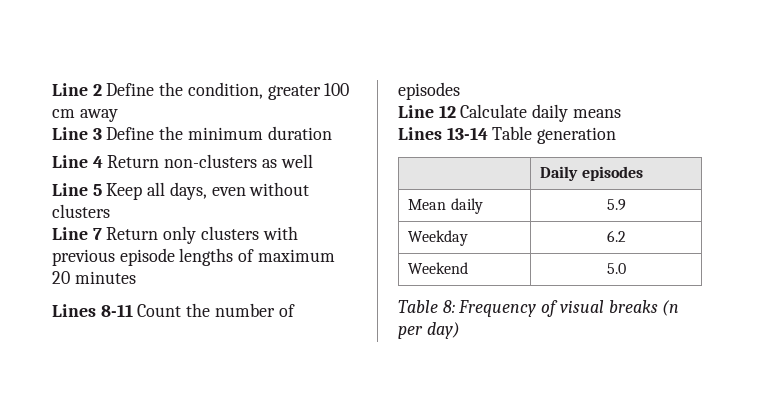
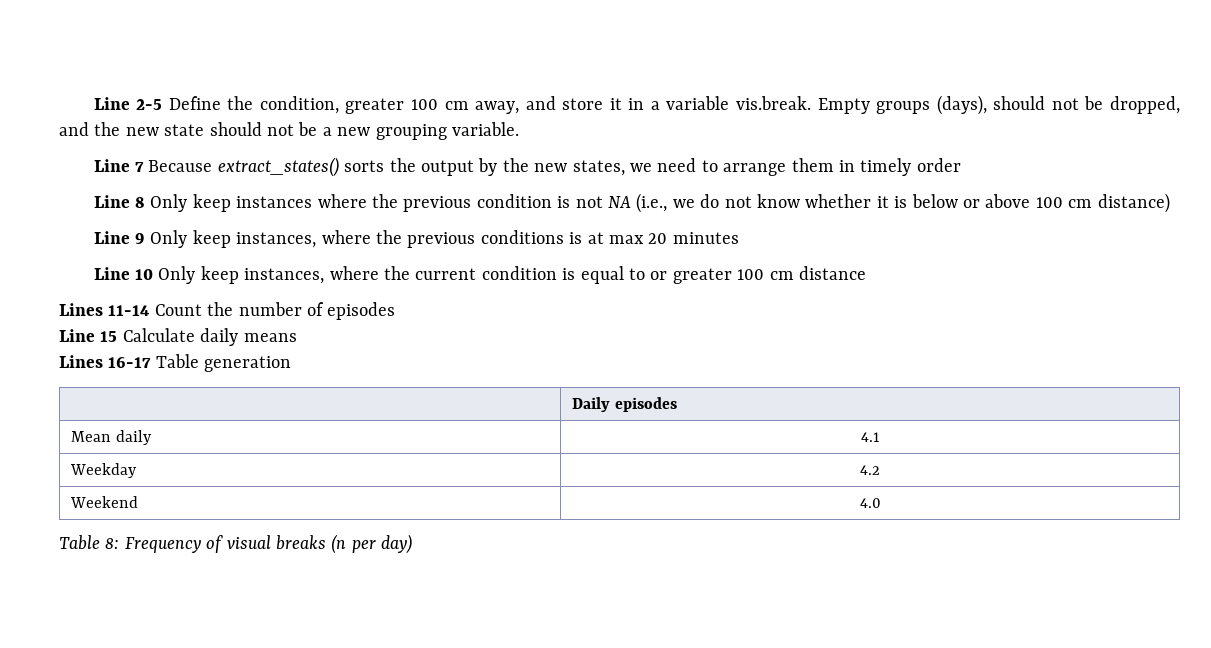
[52,83,102,96] Line 2 -> [93,97,163,110] Line 2-5
[79,109,118,122] [52,126,332,140] [52,154,313,168] [52,182,310,200] [52,204,110,218] [52,226,298,244] [52,248,335,266] [52,271,136,284] [52,304,133,317] away // Line 3 Define the minimum duration // Line 4 Return non-clusters as well // Line 5 Keep all days, even without clusters // Line 7 Return only clusters with previous episode lengths of maximum 20 minutes // Lines 8-11 -> [475,95,1181,115] [59,122,519,140] [93,157,961,177] [93,193,1170,213] [93,230,739,248] [93,266,867,284] [59,303,150,316] away, and store it in a variable vis.break. Empty groups (days), should not be dropped, and the new state should not be a new grouping variable. // Line 7 Because extract_states() sorts the output by the new states, we need to arrange them in timely order // Line 8 Only keep instances where the previous condition is not NA (i.e., we do not know whether it is below or above 100 cm distance) // Line 9 Only keep instances, where the previous conditions is at max 20 minutes // Line 10 Only keep instances, where the current condition is equal to or greater 100 cm distance // Lines 11-14
[438,105,456,118] 12 -> [100,331,118,342] 15
[446,127,488,140] 13-14 -> [108,357,152,368] 16-17
[606,199,626,211] 5.9 -> [860,432,880,442] 4.1
[606,230,626,242] 6.2 -> [860,465,881,475] 4.2
[606,263,626,274] 5.0 -> [859,498,881,508] 4.0

